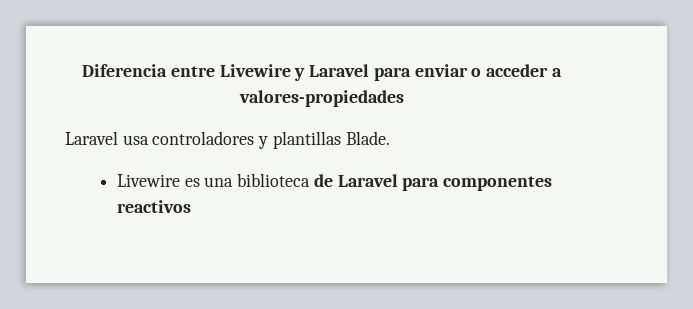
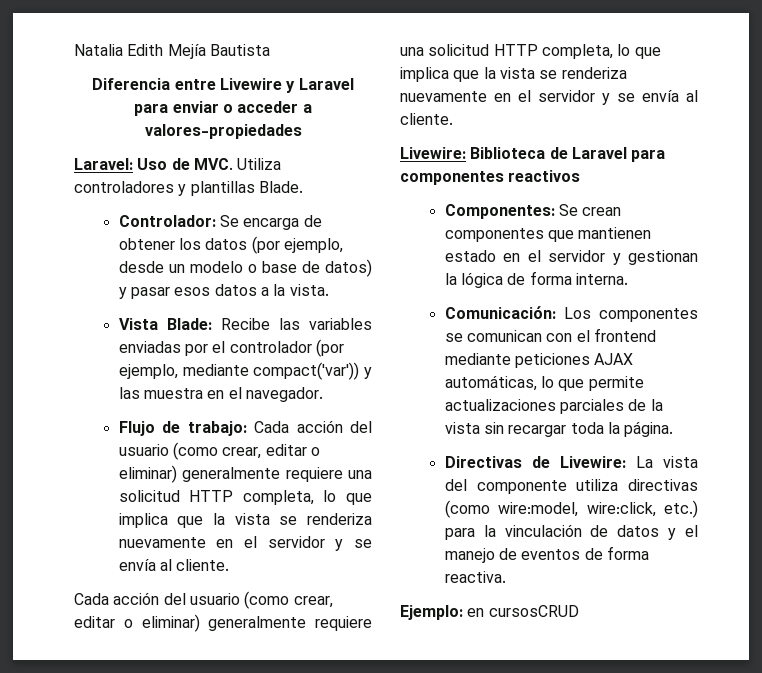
(82, 70) none -> [74,44,270,59] Natalia Edith Mejía Bautista //
[65,131,149,145] Laravel usa -> [74,158,282,170] Laravel: Uso de MVC. Utiliza
[116,173,311,187] Livewire es una biblioteca -> [118,215,322,230] [118,236,344,254] [118,259,372,277] [118,284,329,299] [118,318,372,330] [118,339,345,357] [118,362,372,380] [118,387,324,402] [118,420,372,436] [118,442,321,460] [118,465,373,483] [118,490,372,505] [118,513,372,528] [118,536,372,551] [118,559,230,571] [74,591,333,609] [74,614,372,632] [400,44,661,59] [400,67,627,82] [400,90,698,105] [400,113,453,125] [400,147,546,159] Controlador: Se encarga de obtener los datos (por ejemplo, desde un modelo o base de datos) y pasar esos datos a la vista. // Vista Blade: Recibe las variables enviadas por el controlador (por ejemplo, mediante compact('var')) y las muestra en el navegador. // Flujo de trabajo: Cada acción del usuario (como crear, editar o eliminar) generalmente requiere una solicitud HTTP completa, lo que implica que la vista se renderiza nuevamente en el servidor y se envía al cliente. // Cada acción del usuario (como crear, editar o eliminar) generalmente requiere una solicitud HTTP completa, lo que implica que la vista se renderiza nuevamente en el servidor y se envía al cliente. // Livewire: Biblioteca
(191, 206) none -> [444,204,622,219] [444,227,652,242] [444,250,698,265] [444,271,629,288] [444,306,698,322] [444,328,657,342] [444,353,634,368] [444,375,644,391] [444,399,663,414] [444,421,674,437] [444,456,698,468] [444,479,698,494] [444,500,698,518] [444,524,698,540] [444,546,650,563] [444,571,506,583] [400,605,579,620] // Componentes: Se crean componentes que mantienen estado en el servidor y gestionan la lógica de forma interna. // Comunicación: Los componentes se comunican con el frontend mediante peticiones AJAX automáticas, lo que permite actualizaciones parciales de la vista sin recargar toda la página. // Directivas de Livewire: La vista del componente utiliza directivas (como wire:model, wire:click, etc.) para la vinculación de datos y el manejo de eventos de forma reactiva. // Ejemplo: en cursosCRUD

